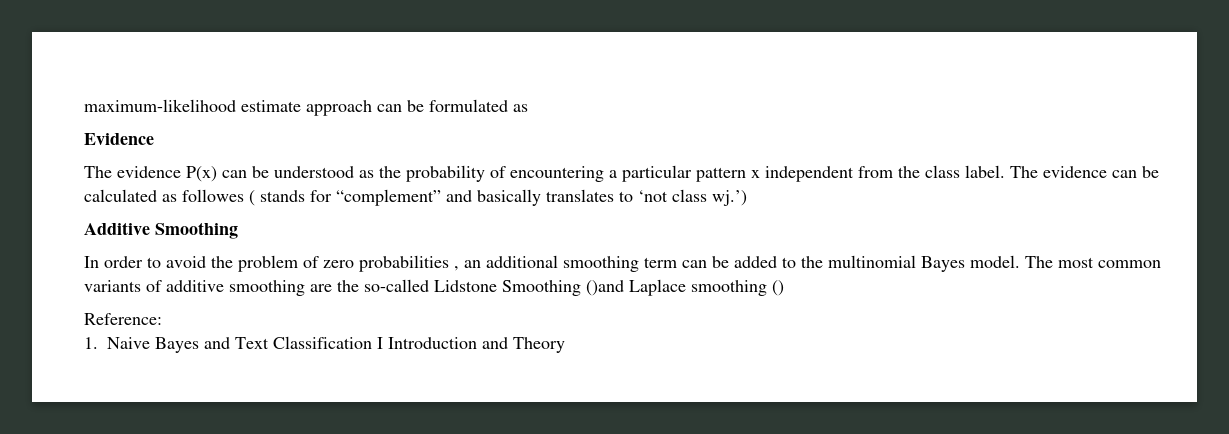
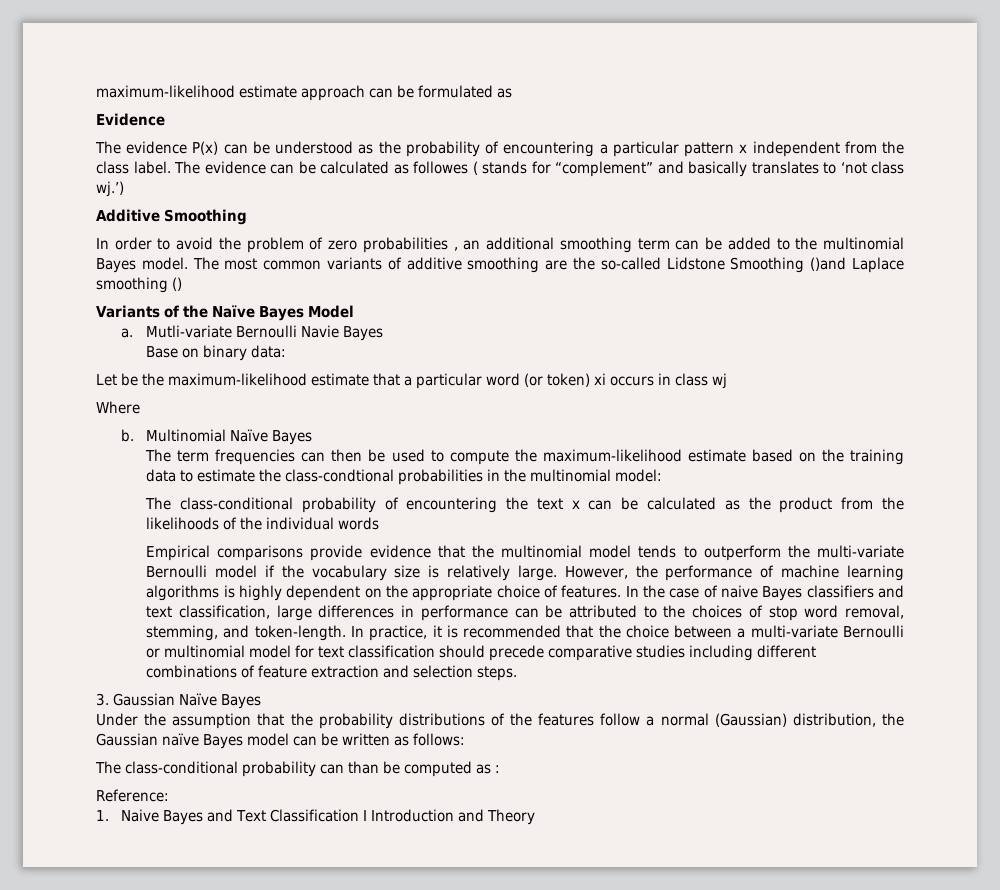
(784, 288) none -> [96,305,354,321] [121,325,384,341] [146,345,287,361] [96,373,727,389] [96,401,140,414] [121,429,313,445] [145,449,904,465] [146,469,663,485] [145,497,904,513] [146,517,380,530] [146,545,905,561] [146,565,904,581] [146,585,905,601] [146,605,904,621] [146,625,904,641] [146,645,817,661] [146,665,518,681] [96,693,261,709] [96,713,904,729] [96,733,465,749] [95,761,500,777] // Variants of the Naïve Bayes Model // a. Mutli-variate Bernoulli Navie Bayes // Base on binary data: // Let be the maximum-likelihood estimate that a particular word (or token) xi occurs in class wj // Where // b. Multinomial Naïve Bayes // The term frequencies can then be used to compute the maximum-likelihood estimate based on the training data to estimate the class-condtional probabilities in the multinomial model: // The class-conditional probability of encountering the text x can be calculated as the product from the likelihoods of the individual words // Empirical comparisons provide evidence that the multinomial model tends to outperform the multi-variate Bernoulli model if the vocabulary size is relatively large. However, the performance of machine learning algorithms is highly dependent on the appropriate choice of features. In the case of naive Bayes classifiers and text classification, large differences in performance can be attributed to the choices of stop word removal, stemming, and token-length. In practice, it is recommended that the choice between a multi-variate Bernoulli or multinomial model for text classification should precede comparative studies including different combinations of feature extraction and selection steps. // 3. Gaussian Naïve Bayes // Under the assumption that the probability distributions of the features follow a normal (Gaussian) distribution, the Gaussian naïve Bayes model can be written as follows: // The class-conditional probability can than be computed as :

